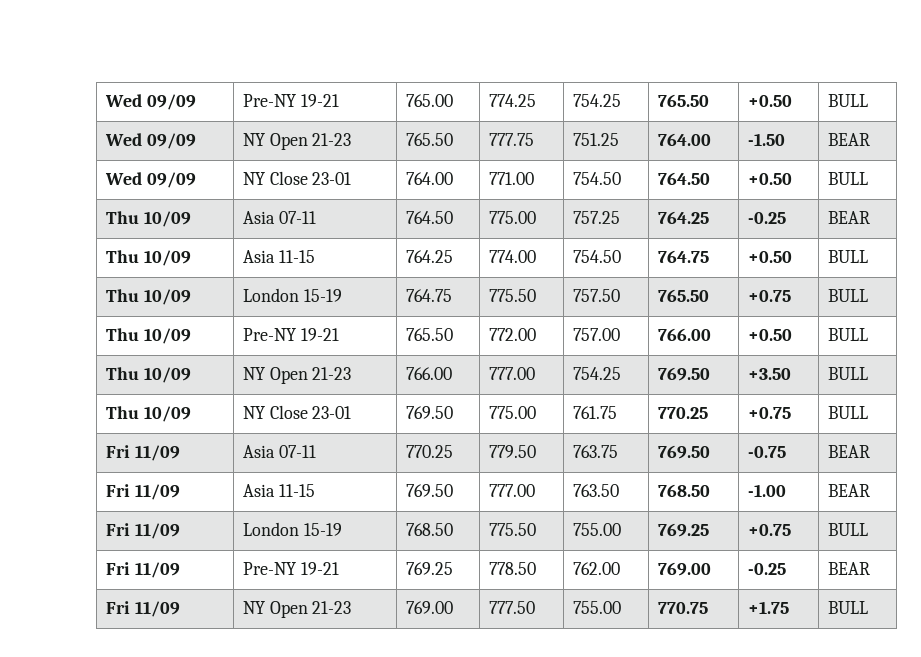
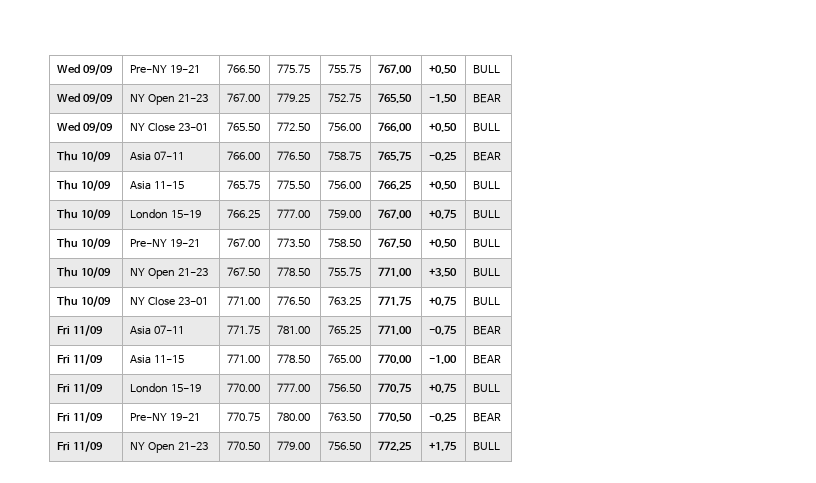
[405,94,453,107] [488,94,536,107] [572,94,621,107] [657,94,709,107] 765.00 | 774.25 | 754.25 | 765.50 -> [227,64,261,73] [277,64,311,73] [328,64,362,73] [378,64,413,74] 766.50 | 775.75 | 755.75 | 767.00
[405,133,453,146] [488,133,534,146] [572,133,619,146] [657,133,711,146] 765.50 | 777.75 | 751.25 | 764.00 -> [227,93,261,102] [277,93,311,102] [328,93,362,102] [378,93,413,103] 767.00 | 779.25 | 752.75 | 765.50
[405,172,453,185] [488,172,534,185] [572,172,621,185] [657,172,710,185] 764.00 | 771.00 | 754.50 | 764.50 -> [227,122,261,131] [277,122,311,131] [328,122,362,131] [378,122,413,132] 765.50 | 772.50 | 756.00 | 766.00
[405,211,453,224] [488,211,536,224] [572,211,620,224] [657,211,709,224] 764.50 | 775.00 | 757.25 | 764.25 -> [227,151,261,160] [277,151,311,160] [328,151,362,160] [378,151,413,161] 766.00 | 776.50 | 758.75 | 765.75
[405,250,453,263] [488,250,536,263] [572,250,621,263] [657,250,709,263] 764.25 | 774.00 | 754.50 | 764.75 -> [227,180,261,189] [277,180,311,189] [328,180,362,189] [378,180,413,190] 765.75 | 775.50 | 756.00 | 766.25
[405,289,452,302] [488,289,536,302] [572,289,620,302] [657,289,709,302] 764.75 | 775.50 | 757.50 | 765.50 -> [227,209,261,218] [277,209,311,218] [328,209,362,218] [378,209,413,219] 766.25 | 777.00 | 759.00 | 767.00
[405,328,453,341] [488,328,536,341] [572,328,620,341] [657,328,711,341] 765.50 | 772.00 | 757.00 | 766.00 -> [227,238,261,247] [277,238,311,247] [328,238,362,247] [378,238,413,248] 767.00 | 773.50 | 758.50 | 767.50
[405,367,452,380] [488,367,535,380] [572,367,621,380] [657,367,710,381] 766.00 | 777.00 | 754.25 | 769.50 -> [227,267,261,276] [277,267,311,276] [328,267,362,276] [378,267,413,277] 767.50 | 778.50 | 755.75 | 771.00
[405,406,453,419] [488,406,536,419] [572,406,617,419] [657,407,708,419] 769.50 | 775.00 | 761.75 | 770.25 -> [227,296,261,305] [277,296,311,305] [328,296,362,305] [378,296,413,306] 771.00 | 776.50 | 763.25 | 771.75
[405,445,453,458] [488,445,536,458] [572,445,618,458] [657,445,710,459] 770.25 | 779.50 | 763.75 | 769.50 -> [227,325,261,334] [277,325,311,334] [328,325,362,334] [378,325,413,335] 771.75 | 781.00 | 765.25 | 771.00
[405,484,453,497] [488,484,535,497] [572,484,619,497] [657,484,710,497] 769.50 | 777.00 | 763.50 | 768.50 -> [227,354,261,363] [277,354,311,363] [328,354,362,363] [378,354,413,364] 771.00 | 778.50 | 765.00 | 770.00
[405,523,453,536] [488,523,536,536] [572,523,621,536] [657,523,709,537] 768.50 | 775.50 | 755.00 | 769.25 -> [227,383,261,392] [277,383,311,392] [328,383,362,392] [378,383,413,393] 770.00 | 777.00 | 756.50 | 770.75
[405,562,453,575] [488,562,536,575] [572,562,620,575] [657,562,711,576] 769.25 | 778.50 | 762.00 | 769.00 -> [227,412,261,421] [277,412,311,421] [328,412,362,421] [378,412,413,422] 770.75 | 780.00 | 763.50 | 770.50
[405,601,453,614] [488,601,535,614] [572,601,621,614] [657,602,708,614] 769.00 | 777.50 | 755.00 | 770.75 -> [227,441,261,450] [277,441,311,450] [328,441,362,450] [378,441,413,451] 770.50 | 779.00 | 756.50 | 772.25

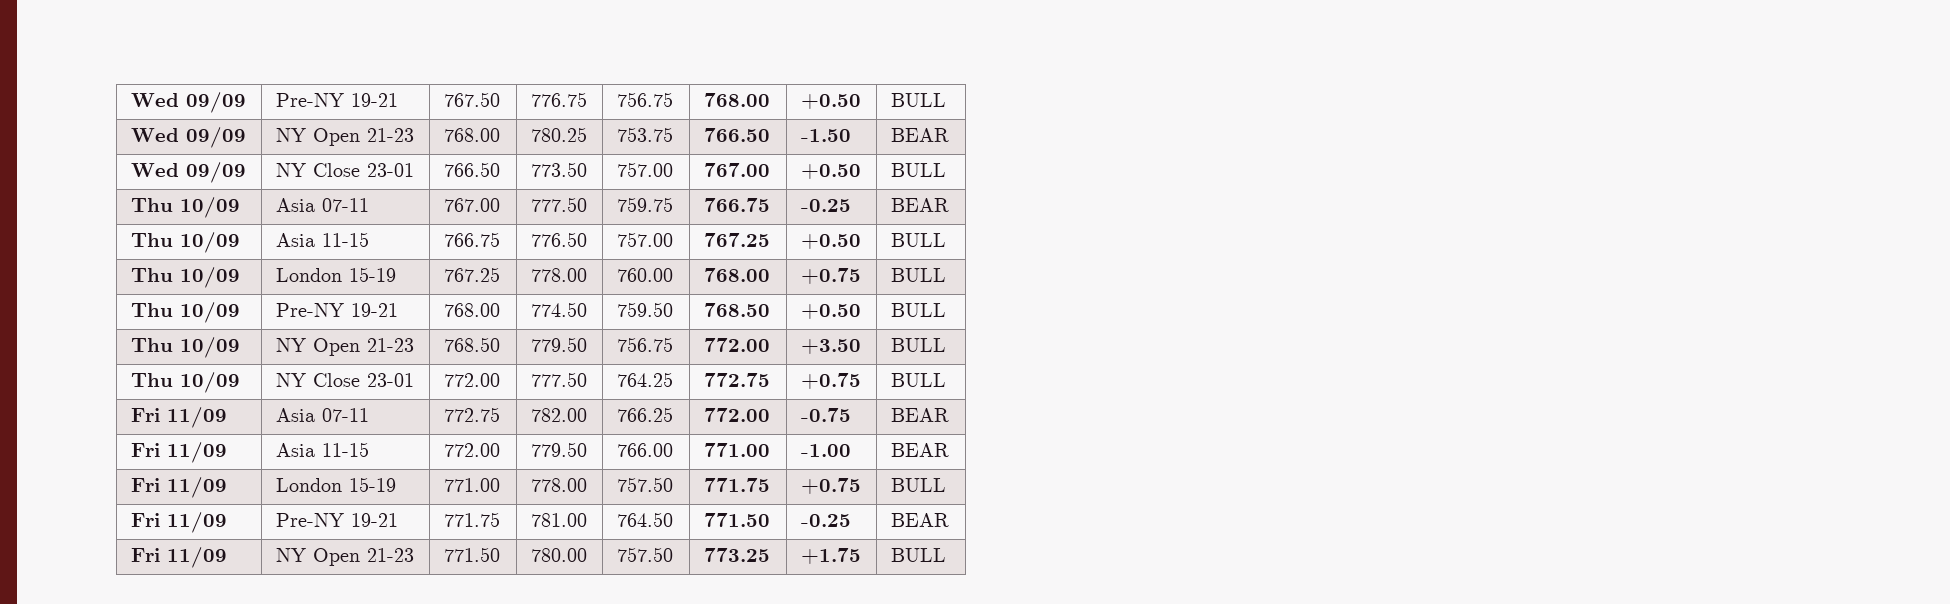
[227,64,261,73] [277,64,311,73] [328,64,362,73] [378,64,413,74] 766.50 | 775.75 | 755.75 | 767.00 -> [443,92,500,107] [530,92,587,107] [616,92,673,107] [703,93,770,107] 767.50 | 776.75 | 756.75 | 768.00
[227,93,261,102] [277,93,311,102] [328,93,362,102] [378,93,413,103] 767.00 | 779.25 | 752.75 | 765.50 -> [443,128,500,142] [530,127,587,142] [616,127,673,142] [703,128,770,142] 768.00 | 780.25 | 753.75 | 766.50
[227,122,261,131] [277,122,311,131] [328,122,362,131] [378,122,413,132] 765.50 | 772.50 | 756.00 | 766.00 -> [443,162,500,177] [530,162,587,177] [616,162,673,177] [703,163,770,177] 766.50 | 773.50 | 757.00 | 767.00
[227,151,261,160] [277,151,311,160] [328,151,362,160] [378,151,413,161] 766.00 | 776.50 | 758.75 | 765.75 -> [443,198,500,212] [530,197,587,212] [616,197,673,212] [703,198,770,212] 767.00 | 777.50 | 759.75 | 766.75
[227,180,261,189] [277,180,311,189] [328,180,362,189] [378,180,413,190] 765.75 | 775.50 | 756.00 | 766.25 -> [443,232,500,247] [530,232,587,247] [616,232,673,247] [703,233,770,247] 766.75 | 776.50 | 757.00 | 767.25
[227,209,261,218] [277,209,311,218] [328,209,362,218] [378,209,413,219] 766.25 | 777.00 | 759.00 | 767.00 -> [443,267,500,282] [530,268,587,282] [616,268,673,282] [703,268,770,282] 767.25 | 778.00 | 760.00 | 768.00
[227,238,261,247] [277,238,311,247] [328,238,362,247] [378,238,413,248] 767.00 | 773.50 | 758.50 | 767.50 -> [443,303,500,317] [530,302,587,317] [616,302,673,317] [703,303,770,317] 768.00 | 774.50 | 759.50 | 768.50
[227,267,261,276] [277,267,311,276] [328,267,362,276] [378,267,413,277] 767.50 | 778.50 | 755.75 | 771.00 -> [443,337,500,352] [530,337,587,352] [616,337,673,352] [703,338,770,352] 768.50 | 779.50 | 756.75 | 772.00
[227,296,261,305] [277,296,311,305] [328,296,362,305] [378,296,413,306] 771.00 | 776.50 | 763.25 | 771.75 -> [443,373,500,387] [530,372,587,387] [616,372,673,387] [703,373,770,387] 772.00 | 777.50 | 764.25 | 772.75
[227,325,261,334] [277,325,311,334] [328,325,362,334] [378,325,413,335] 771.75 | 781.00 | 765.25 | 771.00 -> [443,407,500,422] [530,408,587,422] [616,407,673,422] [703,408,770,422] 772.75 | 782.00 | 766.25 | 772.00
[227,354,261,363] [277,354,311,363] [328,354,362,363] [378,354,413,364] 771.00 | 778.50 | 765.00 | 770.00 -> [443,443,500,457] [530,442,587,457] [616,443,673,457] [703,443,770,457] 772.00 | 779.50 | 766.00 | 771.00
[227,383,261,392] [277,383,311,392] [328,383,362,392] [378,383,413,393] 770.00 | 777.00 | 756.50 | 770.75 -> [443,478,500,492] [530,478,587,492] [616,477,673,492] [703,478,770,492] 771.00 | 778.00 | 757.50 | 771.75
[227,412,261,421] [277,412,311,421] [328,412,362,421] [378,412,413,422] 770.75 | 780.00 | 763.50 | 770.50 -> [443,512,500,527] [530,513,587,527] [616,512,673,527] [703,513,770,527] 771.75 | 781.00 | 764.50 | 771.50
[227,441,261,450] [277,441,311,450] [328,441,362,450] [378,441,413,451] 770.50 | 779.00 | 756.50 | 772.25 -> [443,547,500,562] [530,548,587,562] [616,547,673,562] [703,548,770,562] 771.50 | 780.00 | 757.50 | 773.25

